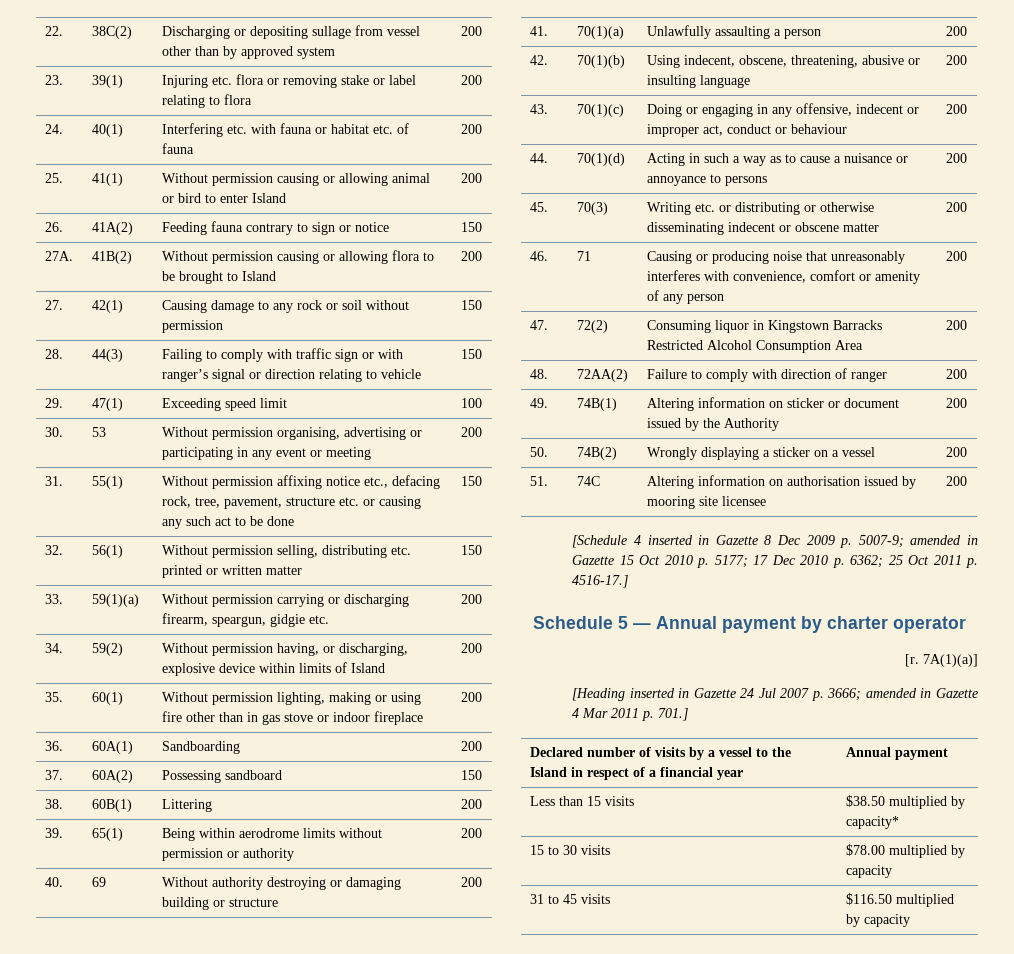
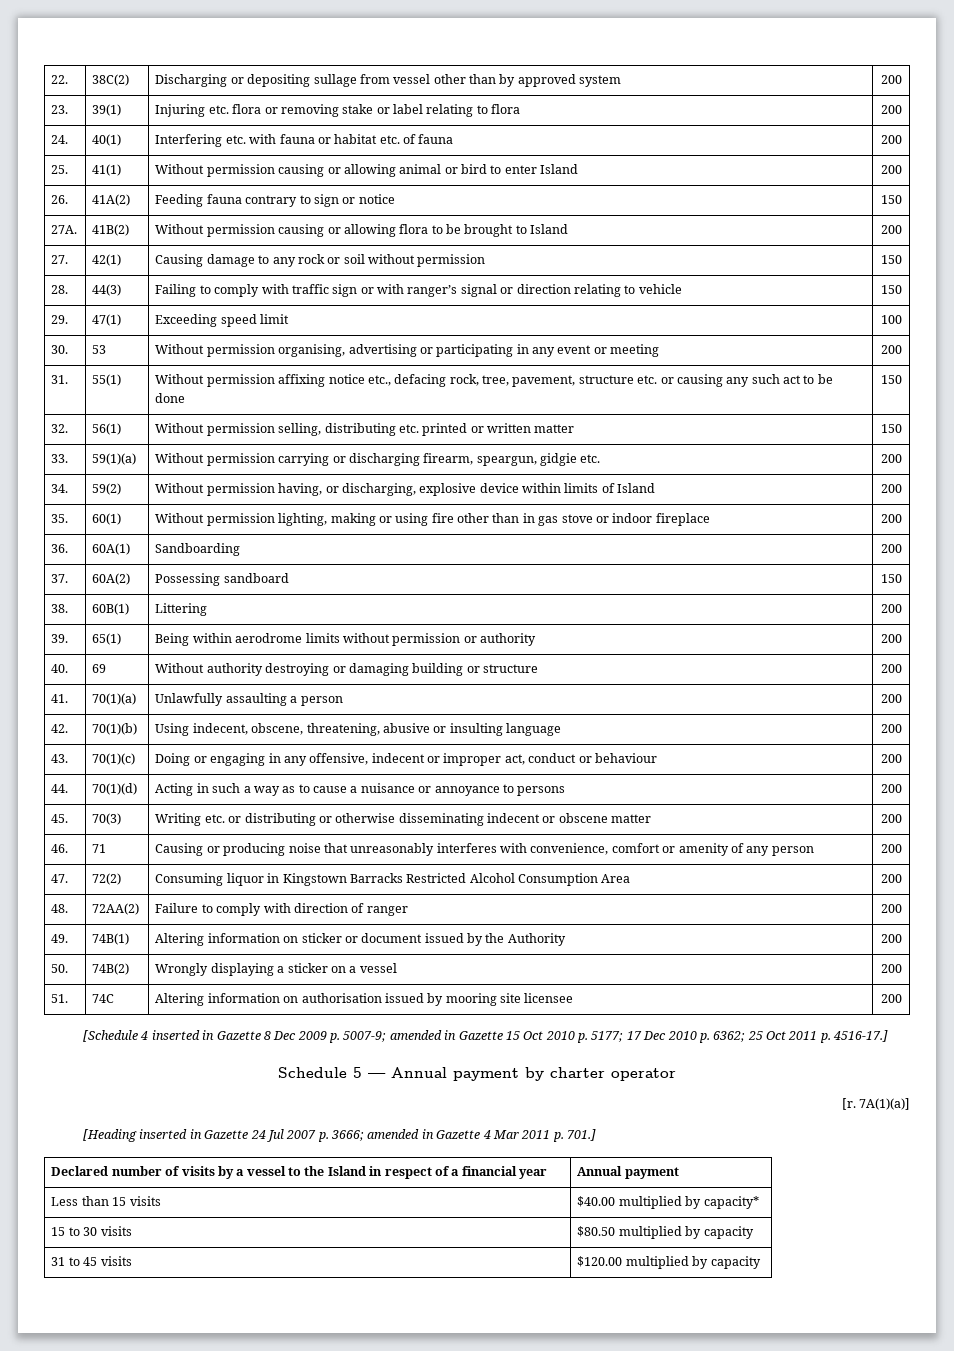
[846,795,886,807] $38.50 -> [577,1196,616,1207] $40.00
[846,844,886,856] $78.00 -> [577,1226,616,1237] $80.50
[846,893,893,905] $116.50 -> [577,1256,623,1267] $120.00

